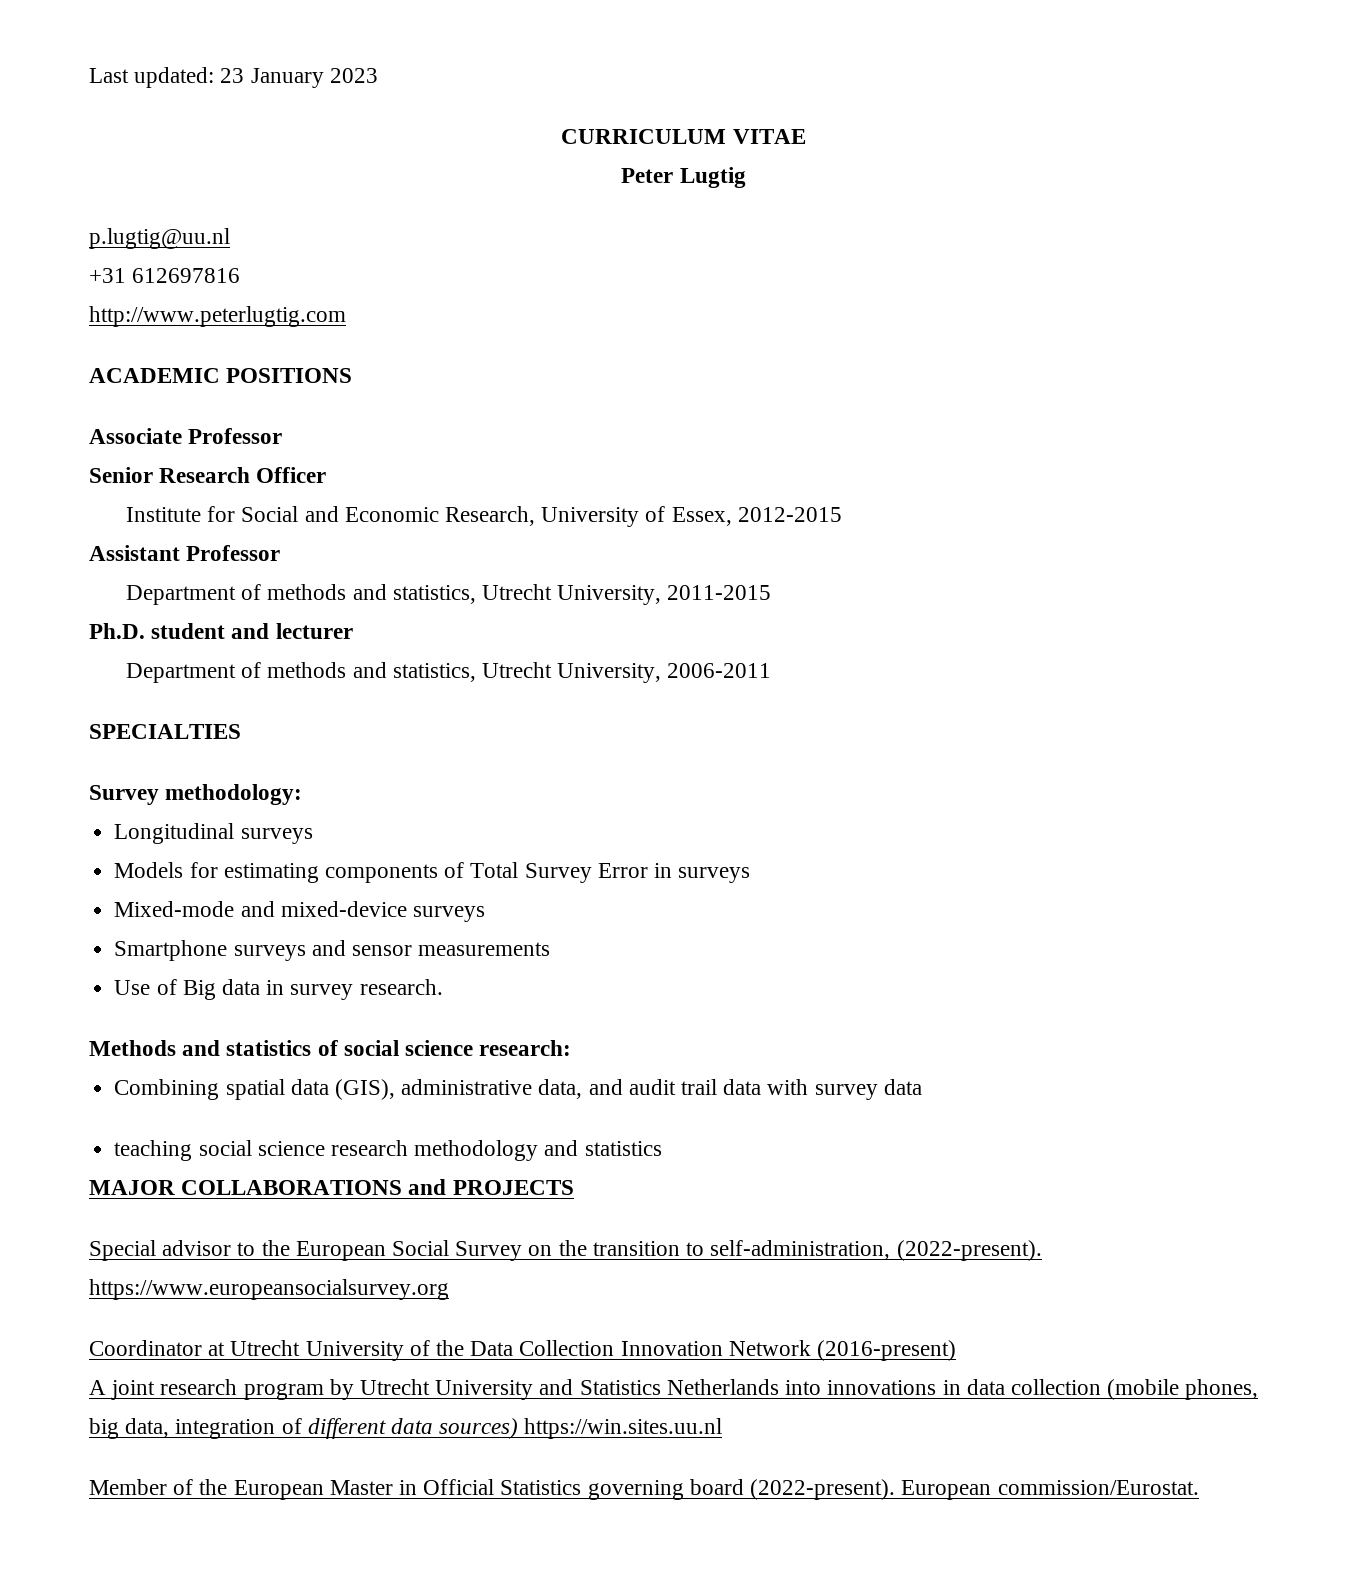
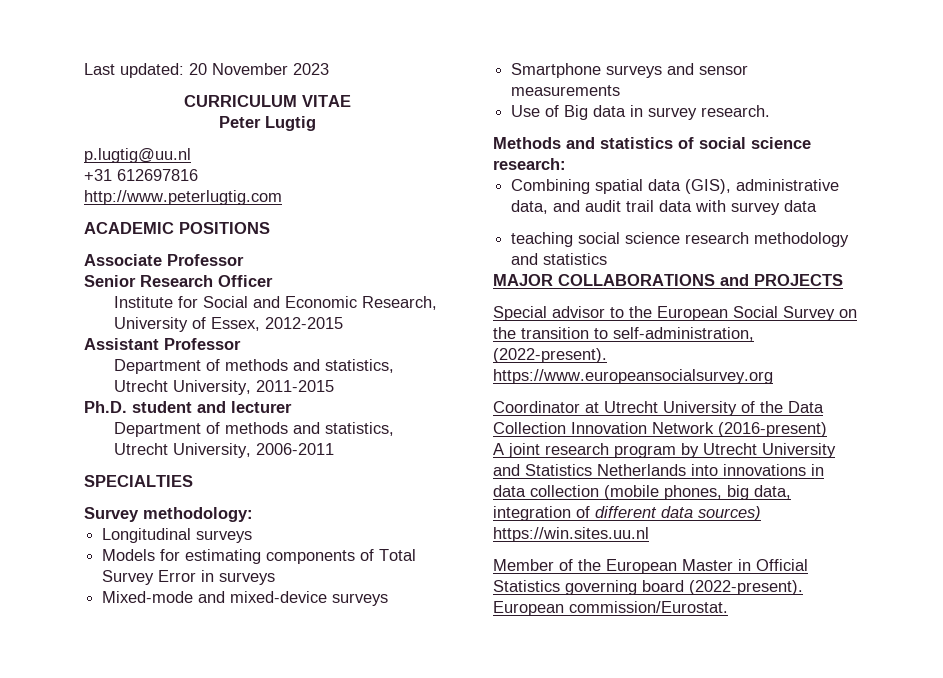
[220,68,324,88] 23 January -> [189,63,288,75] 20 November

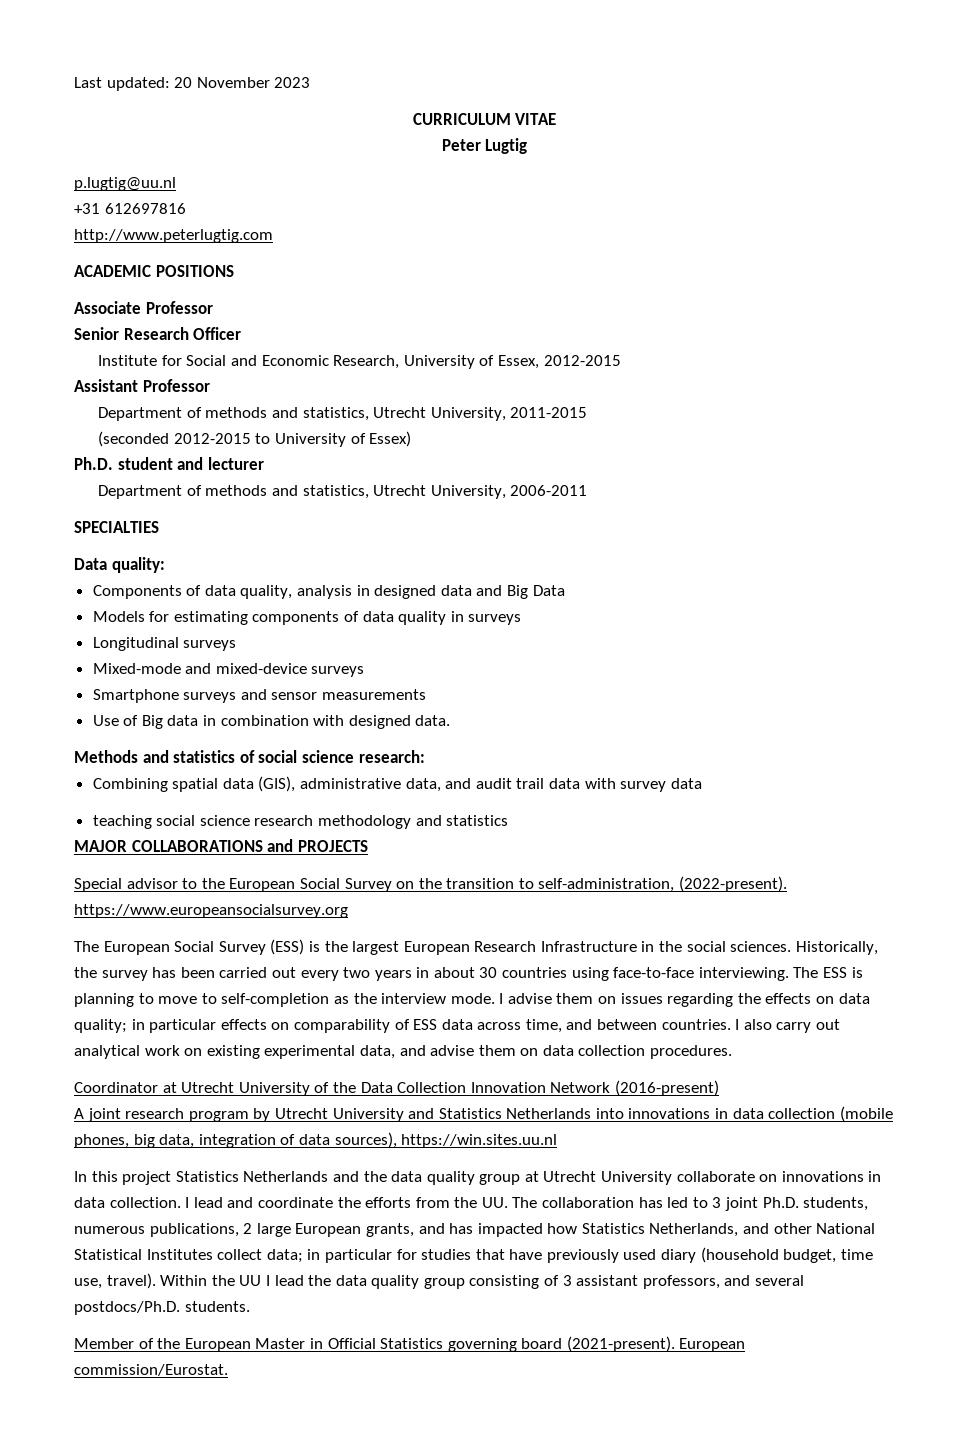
(335, 386) none -> [98,431,412,447] // (seconded 2012-2015 to University of Essex)
[84,507,253,522] [102,528,253,543] Survey methodology: // Longitudinal surveys -> [74,557,165,573] [92,585,565,599] Data quality: // Components of data quality, analysis in designed data and Big Data
[379,549,417,561] [102,570,197,585] Total Survey Error -> [362,611,447,625] data quality
(276, 578) none -> [92,637,237,651] // Longitudinal surveys
[648,105,771,120] survey research. -> [220,715,451,729] combination with designed data.
(773, 376) none -> [74,939,878,955] [74,967,863,981] [74,993,870,1007] [74,1019,841,1033] [74,1045,733,1059] // The European Social Survey (ESS) is the largest European Research Infrastructure in the social sciences. Historically, the survey has been carried out every two years in about 30 countries using face-to-face interviewing. The ESS is planning to move to self-completion as the interview mode. I advise them on issues regarding the effects on data quality; in particular effects on comparability of ESS data across time, and between countries. I also carry out analytical work on existing experimental data, and advise them on data collection procedures.
[595,506,761,521] [493,527,649,542] different data sources) https://win.sites.uu.nl -> [298,1132,558,1148] [74,1171,882,1185] [74,1197,869,1211] [74,1223,876,1237] [74,1247,873,1263] [74,1273,805,1289] [74,1301,250,1315] data sources), https://win.sites.uu.nl // In this project Statistics Netherlands and the data quality group at Utrecht University collaborate on innovations in data collection. I lead and coordinate the efforts from the UU. The collaboration has led to 3 joint Ph.D. students, numerous publications, 2 large European grants, and has impacted how Statistics Netherlands, and other National Statistical Institutes collect data; in particular for studies that have previously used diary (household budget, time use, travel). Within the UU I lead the data quality group consisting of 3 assistant professors, and several postdocs/Ph.D. students.
[689,580,803,595] (2022-present). -> [566,1336,675,1352] (2021-present).

